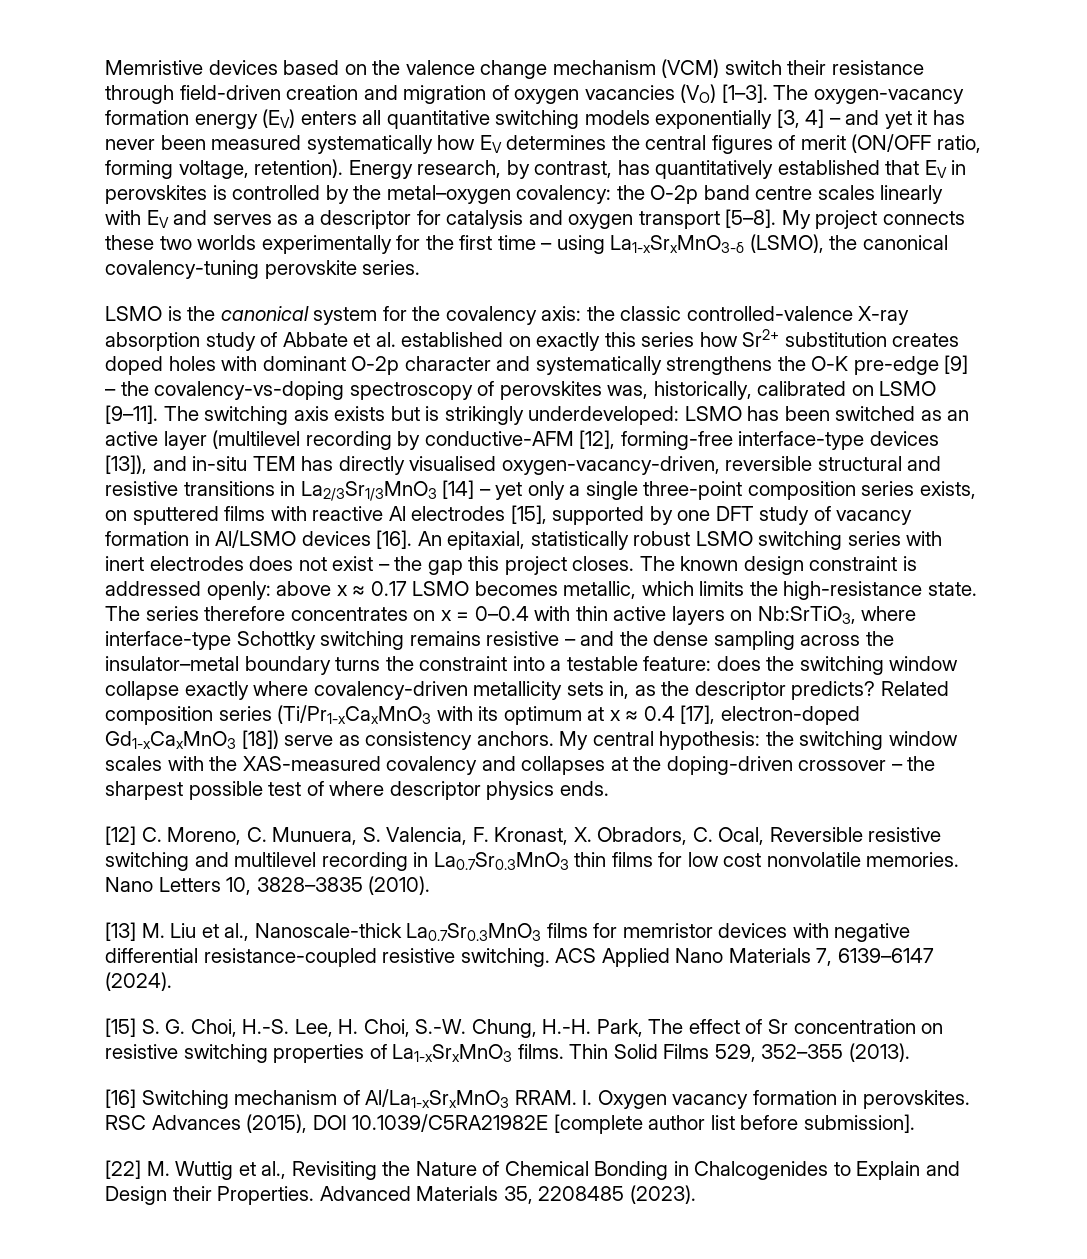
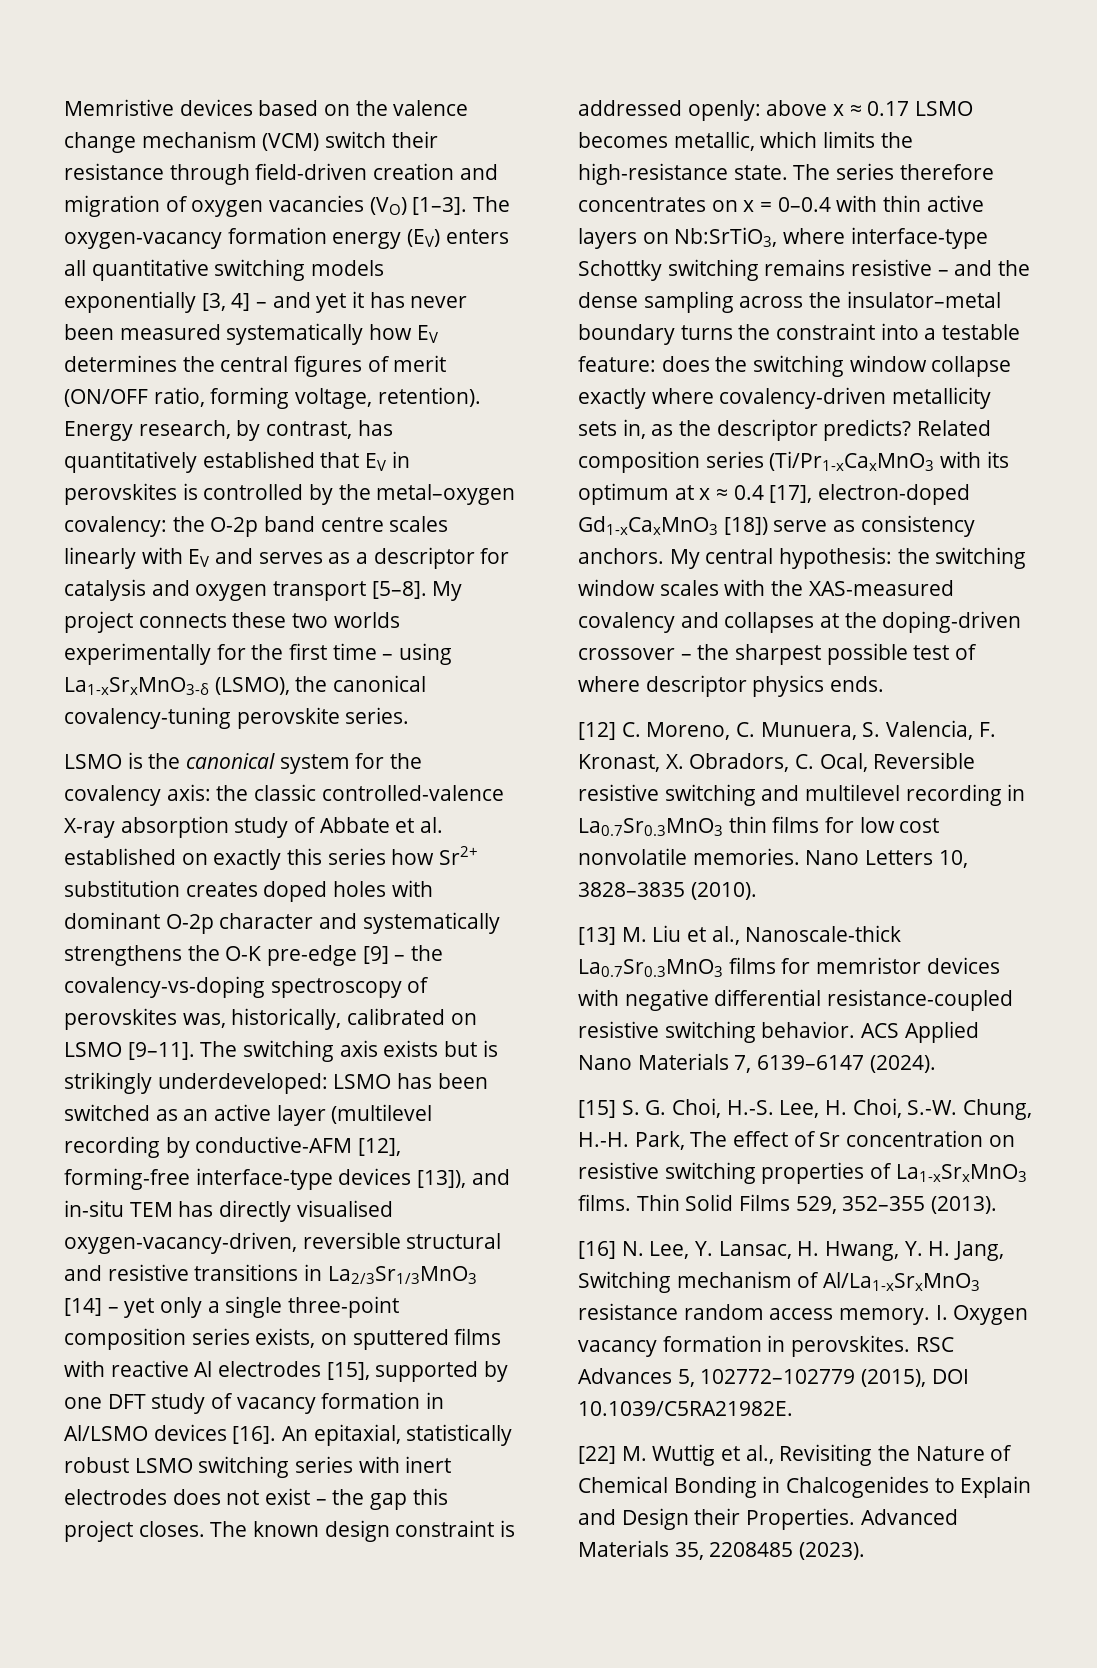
[460,948,550,967] switching. -> [664,1021,856,1043] switching behavior.
[141,1089,577,1109] Switching mechanism of Al/La1-xSrxMnO3 RRAM. -> [621,1241,1004,1261] [578,1271,981,1293] [578,1303,931,1325] N. Lee, Y. Lansac, H. Hwang, Y. H. Jang, Switching mechanism of Al/La1-xSrxMnO3 resistance random access memory.
[246,1114,915,1134] (2015), DOI 10.1039/C5RA21982E [complete author list before submission]. -> [677,1369,969,1387] [578,1401,793,1416] 5, 102772–102779 (2015), DOI 10.1039/C5RA21982E.

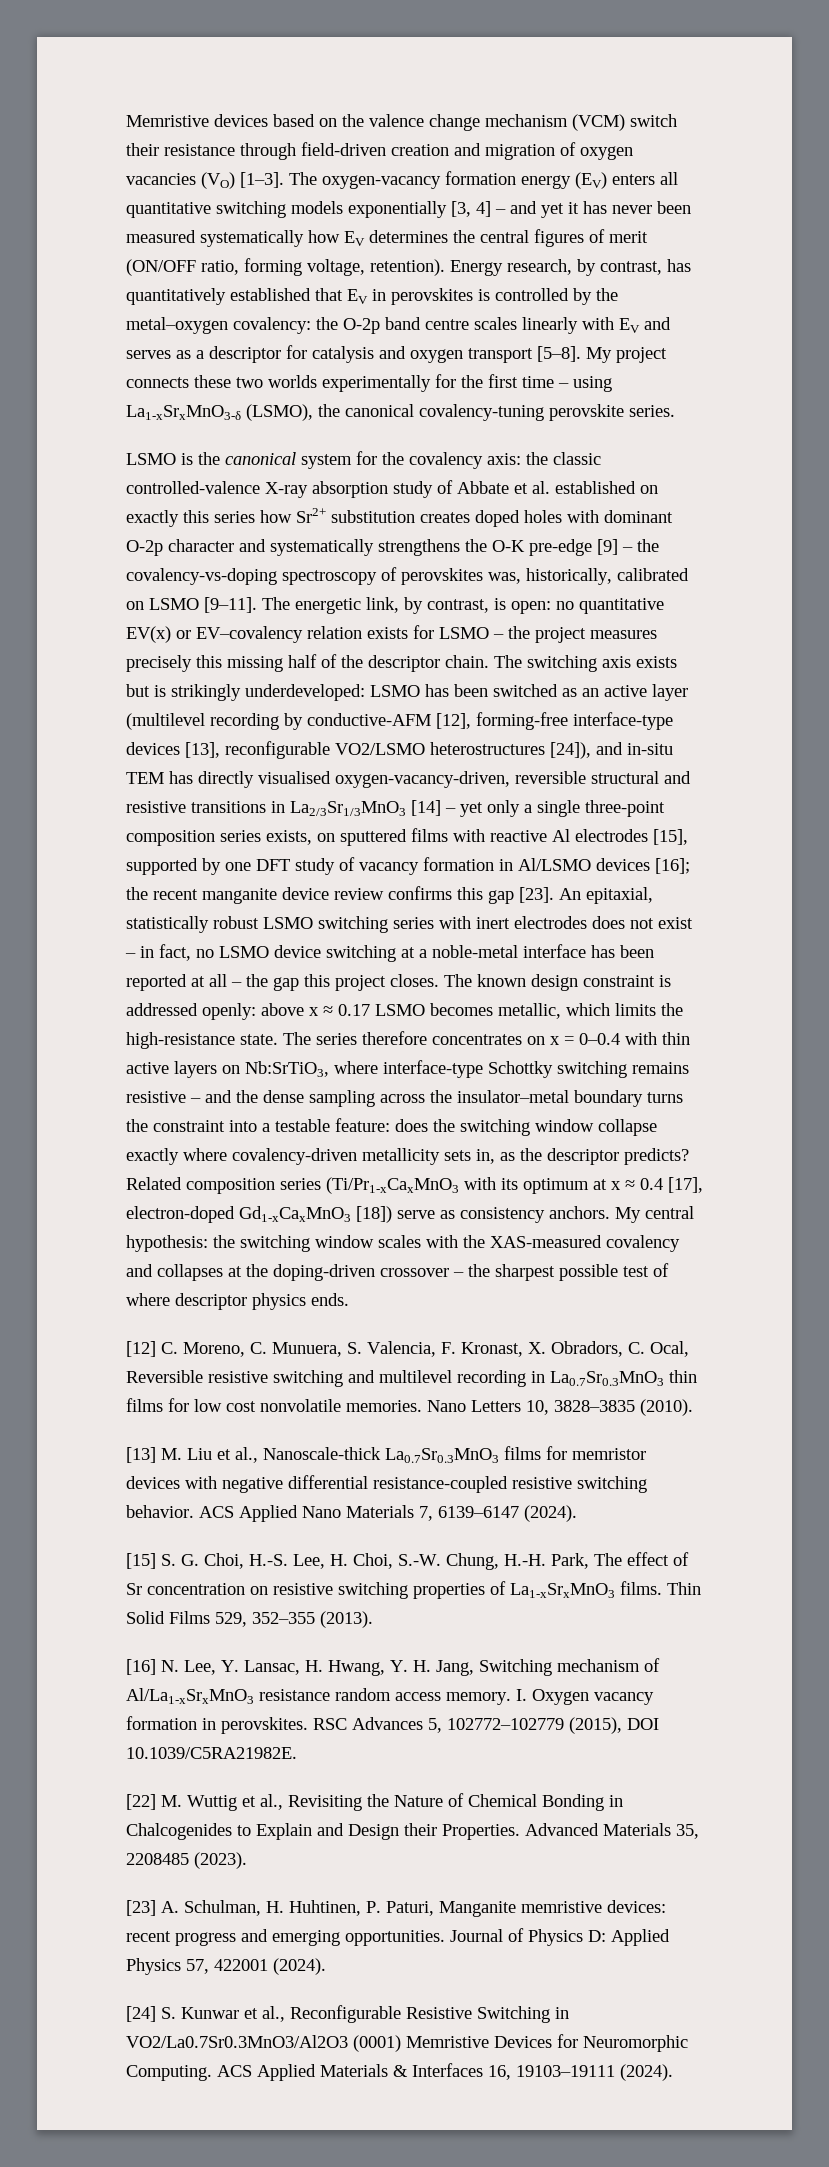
(238, 1049) none -> [295,597,664,614] [126,625,657,643] [126,654,522,672] energetic link, by contrast, is open: no quantitative EV(x) or EV–covalency relation exists for LSMO – the project measures precisely this missing half of the descriptor chain. The
[417,1170,467,1188] [13]), -> [185,741,591,759] [13], reconfigurable VO2/LSMO heterostructures [24]),
[232,1426,277,1444] [16]. -> [655,858,690,874] [126,886,554,904] [16]; the recent manganite device review confirms this gap [23].
(327, 1502) none -> [140,944,654,962] [126,974,242,991] in fact, no LSMO device switching at a noble-metal interface has been reported at all –
(866, 1551) none -> [126,1900,666,1917] [126,1928,670,1946] [126,1958,326,1975] [126,2005,569,2023] [126,2034,688,2052] [126,2063,673,2081] // [23] A. Schulman, H. Huhtinen, P. Paturi, Manganite memristive devices: recent progress and emerging opportunities. Journal of Physics D: Applied Physics 57, 422001 (2024). // [24] S. Kunwar et al., Reconfigurable Resistive Switching in VO2/La0.7Sr0.3MnO3/Al2O3 (0001) Memristive Devices for Neuromorphic Computing. ACS Applied Materials & Interfaces 16, 19103–19111 (2024).

